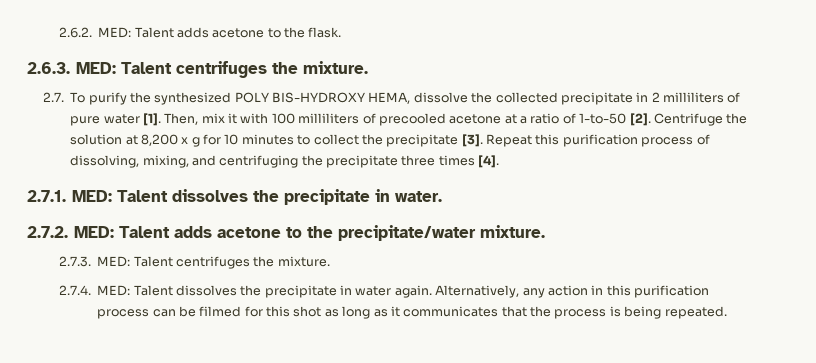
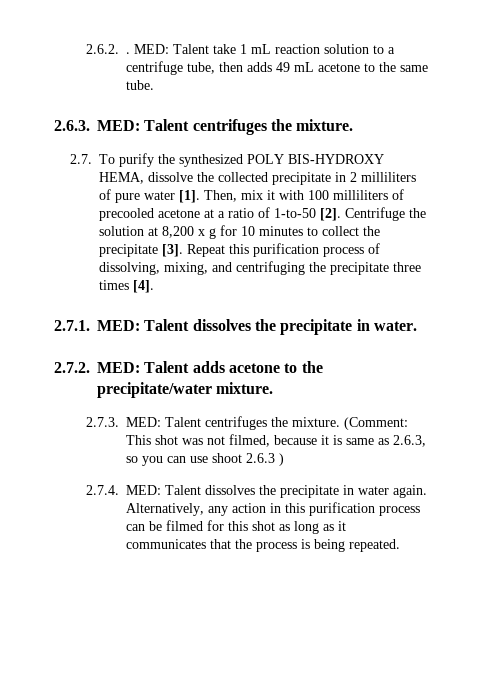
[98,27,342,38] MED: Talent adds acetone to the flask. -> [125,44,395,54] [125,61,428,75] [125,80,154,90] . MED: Talent take 1 mL reaction solution to a centrifuge tube, then adds 49 mL acetone to the same tube.
(330, 261) none -> [343,417,408,430] [125,434,426,447] [125,453,284,466] (Comment: This shot was not filmed, because it is same as 2.6.3, so you can use shoot 2.6.3 )

